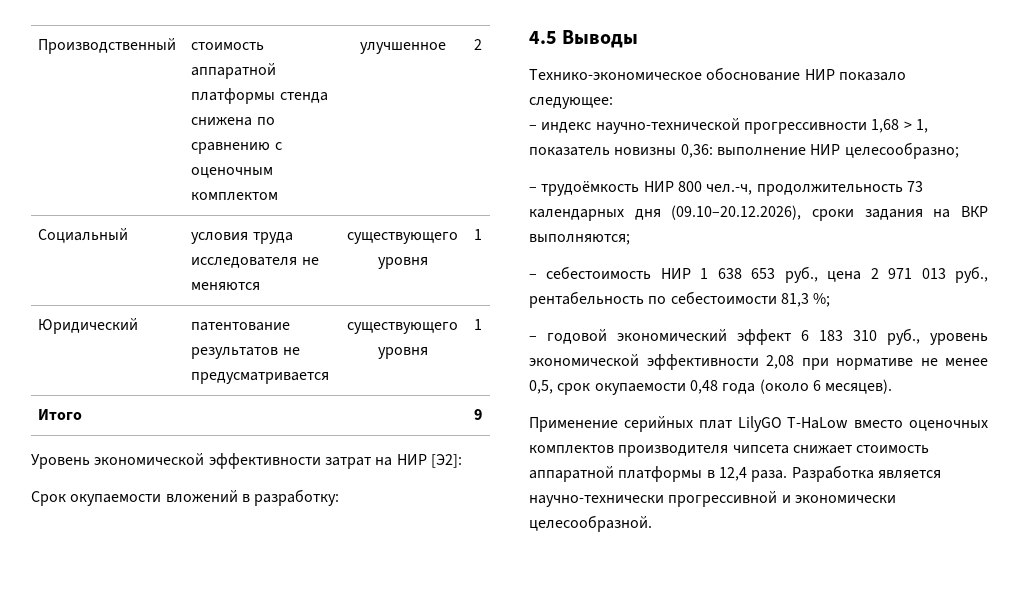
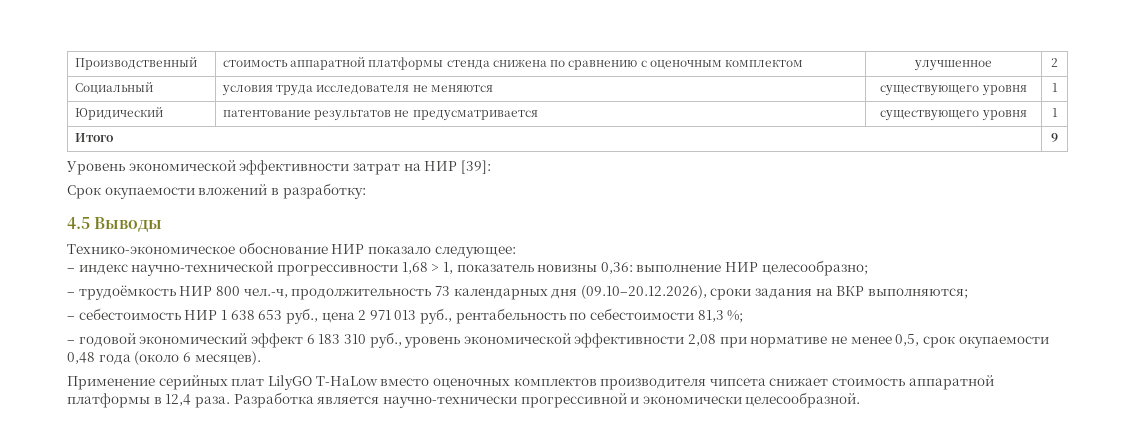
[430,454,462,468] [Э2]: -> [460,160,491,174] [39]:

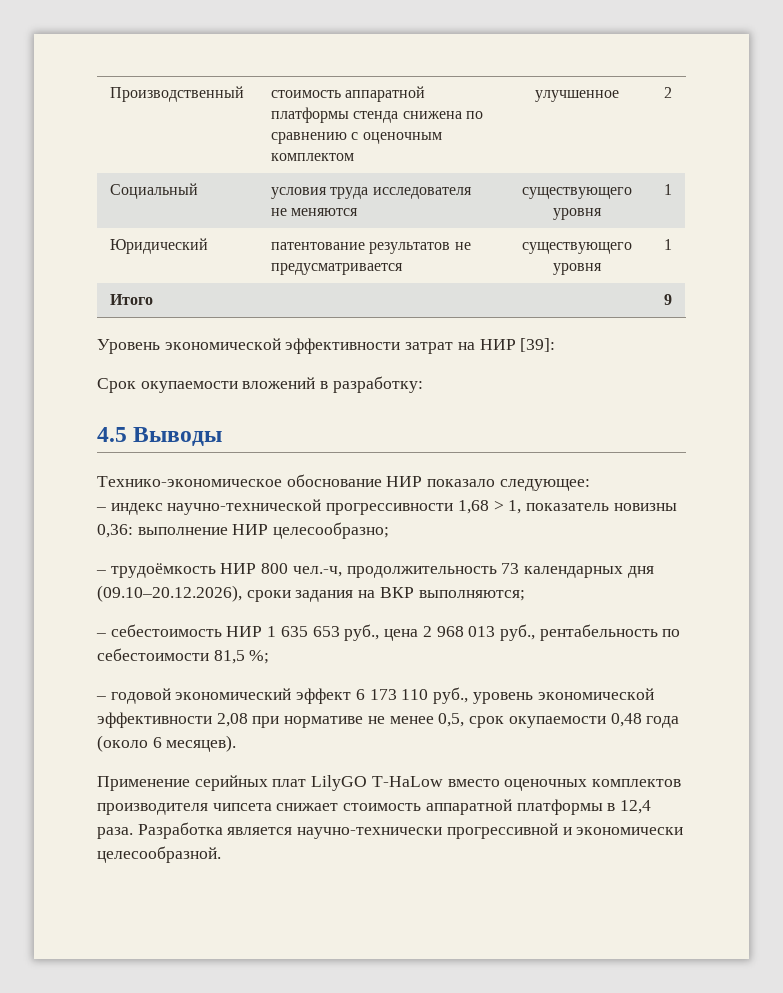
[230,310,255,320] 638 -> [280,626,308,637] 635
[369,310,391,320] 971 -> [436,626,464,637] 968
[697,310,724,322] 81,3 -> [213,650,245,664] 81,5
[318,334,366,344] 183 310 -> [369,689,429,700] 173 110

